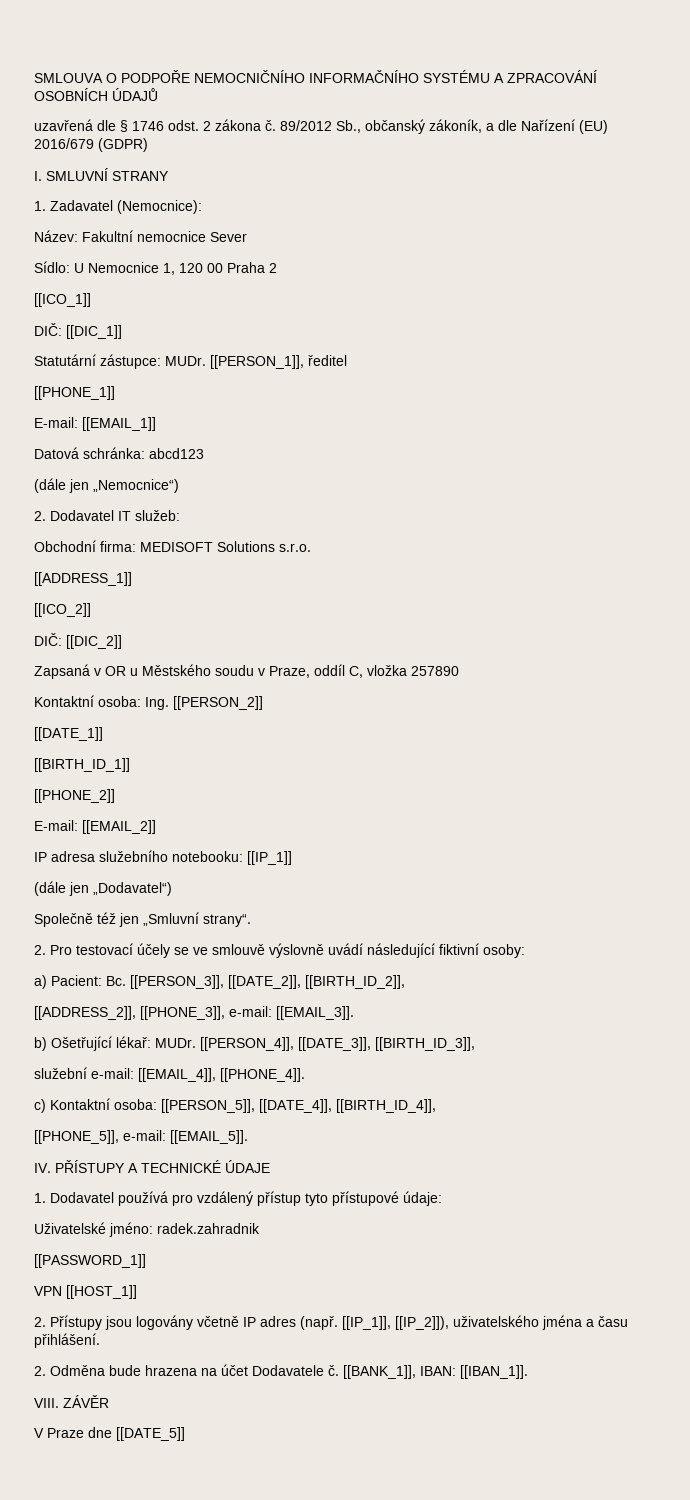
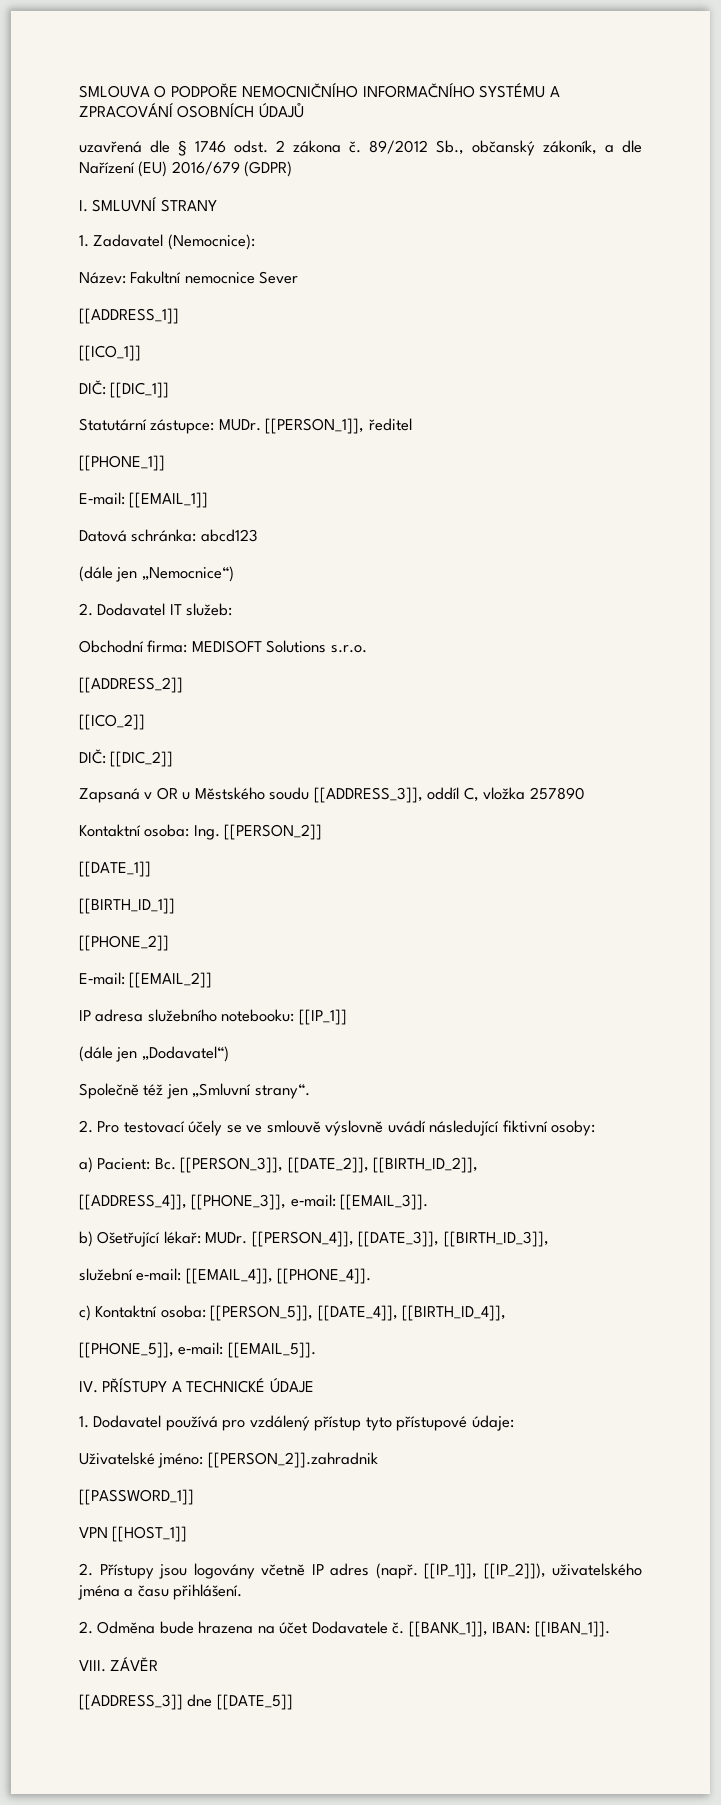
[34,261,277,275] Sídlo: U Nemocnice 1, 120 00 Praha 2 -> [79,308,179,324] [[ADDRESS_1]]
[34,572,132,586] [[ADDRESS_1]] -> [79,677,183,693] [[ADDRESS_2]]
[258,666,310,678] v Praze, -> [313,787,423,803] [[ADDRESS_3]],
[34,1006,136,1020] [[ADDRESS_2]], -> [79,1194,187,1210] [[ADDRESS_4]],
[157,1223,260,1234] radek.zahradnik -> [207,1452,378,1468] [[PERSON_2]].zahradnik
[34,1428,84,1438] V Praze -> [79,1694,183,1710] [[ADDRESS_3]]

